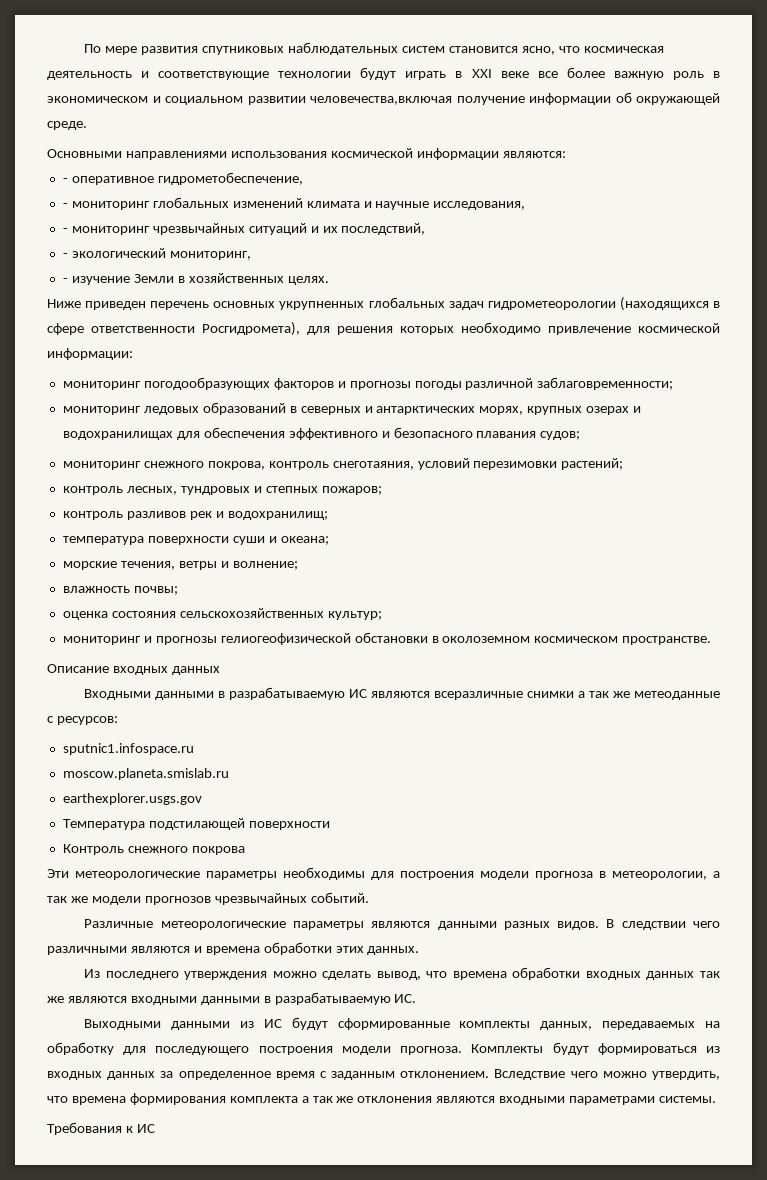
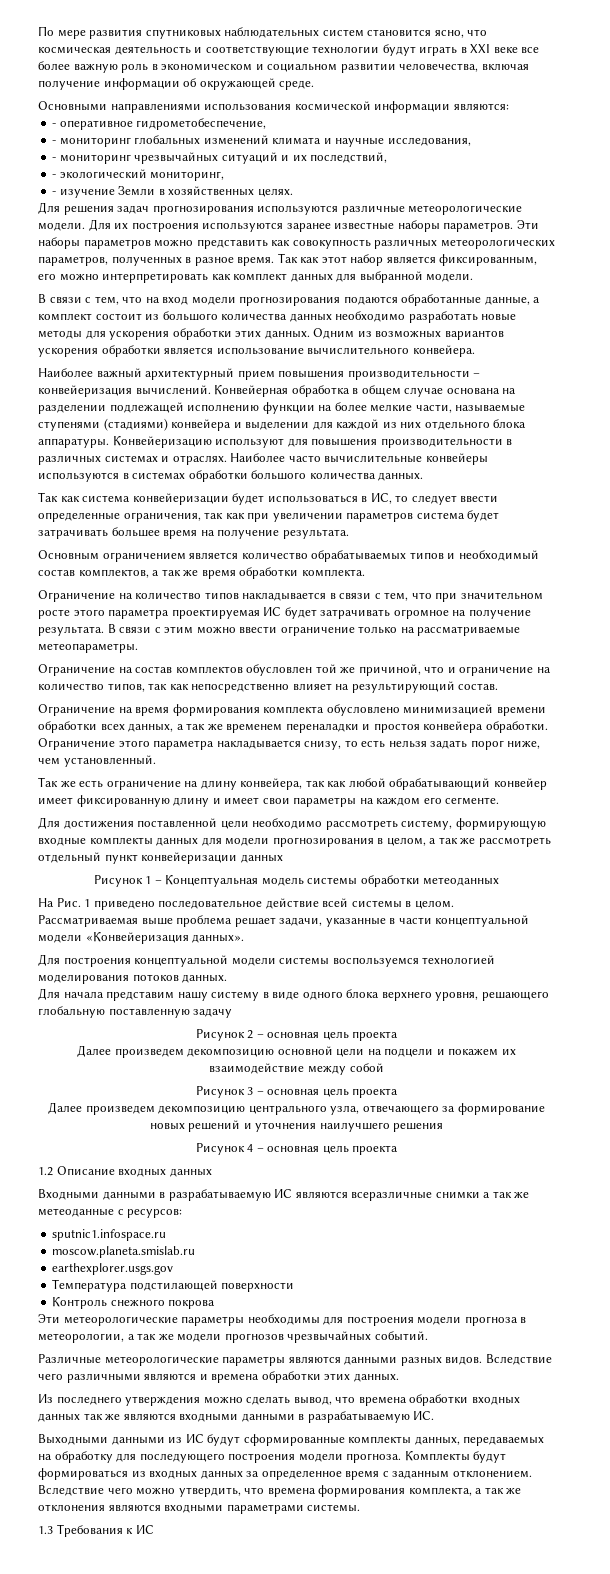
[310,96,452,105] человечества,включая -> [399,63,529,72] человечества, включая
[47,297,720,311] [47,322,720,336] [47,348,133,360] [62,377,674,390] [62,402,642,415] [62,427,581,440] [62,458,624,470] [62,486,382,495] [62,511,328,520] [62,536,329,545] [62,561,298,570] [62,586,178,595] [62,608,382,620] [62,632,712,645] Ниже приведен перечень основных укрупненных глобальных задач гидрометеорологии (находящихся в сфере ответственности Росгидромета), для решения которых необходимо привлечение космической информации: // мониторинг погодообразующих факторов и прогнозы погоды различной заблаговременности; // мониторинг ледовых образований в северных и антарктических морях, крупных озерах и водохранилищах для обеспечения эффективного и безопасного плавания судов; // мониторинг снежного покрова, контроль снеготаяния, условий перезимовки растений; // контроль лесных, тундровых и степных пожаров; // контроль разливов рек и водохранилищ; // температура поверхности суши и океана; // морские течения, ветры и волнение; // влажность почвы; // оценка состояния сельскохозяйственных культур; // мониторинг и прогнозы гелиогеофизической обстановки в околоземном космическом пространстве. // -> [38,202,523,215] [38,219,539,232] [38,237,555,249] [38,253,538,266] [38,271,474,283] [38,294,541,306] [38,311,517,323] [38,328,504,340] [38,345,475,357] [38,368,481,380] [38,385,517,397] [38,402,526,414] [38,418,527,431] [38,436,513,448] [38,453,488,465] [38,470,424,482] [38,492,499,505] [38,510,500,522] [38,527,349,539] [38,550,539,562] [38,567,365,579] [38,590,543,602] [38,607,531,619] [38,624,521,636] [38,643,138,653] [38,664,551,676] [38,681,499,693] [38,704,546,716] [38,721,548,733] [38,738,541,750] [38,755,156,767] [38,777,547,790] [38,795,500,807] [38,817,546,830] [38,837,551,847] [38,852,283,864] [93,875,500,887] [38,898,454,910] [38,915,530,927] [38,932,245,944] [38,954,496,967] [38,974,228,984] [38,988,549,1001] [38,1006,233,1018] [195,1029,399,1041] [77,1045,516,1058] [209,1063,384,1075] [195,1086,399,1098] [48,1102,545,1115] [149,1120,444,1132] [195,1143,399,1155] [38,1167,53,1176] Для решения задач прогнозирования используются различные метеорологические модели. Для их построения используются заранее известные наборы параметров. Эти наборы параметров можно представить как совокупность различных метеорологических параметров, полученных в разное время. Так как этот набор является фиксированным, его можно интерпретировать как комплект данных для выбранной модели. // В связи с тем, что на вход модели прогнозирования подаются обработанные данные, а комплект состоит из большого количества данных необходимо разработать новые методы для ускорения обработки этих данных. Одним из возможных вариантов ускорения обработки является использование вычислительного конвейера. // Наиболее важный архитектурный прием повышения производительности – конвейеризация вычислений. Конвейерная обработка в общем случае основана на разделении подлежащей исполнению функции на более мелкие части, называемые ступенями (стадиями) конвейера и выделении для каждой из них отдельного блока аппаратуры. Конвейеризацию используют для повышения производительности в различных системах и отраслях. Наиболее часто вычислительные конвейеры используются в системах обработки большого количества данных. // Так как система конвейеризации будет использоваться в ИС, то следует ввести определенные ограничения, так как при увеличении параметров система будет затрачивать большее время на получение результата. // Основным ограничением является количество обрабатываемых типов и необходимый состав комплектов, а так же время обработки комплекта. // Ограничение на количество типов накладывается в связи с тем, что при значительном росте этого параметра проектируемая ИС будет затрачивать огромное на получение результата. В связи с этим можно ввести ограничение только на рассматриваемые метеопараметры. // Ограничение на состав комплектов обусловлен той же причиной, что и ограничение на количество типов, так как непосредственно влияет на результирующий состав. // Ограничение на время формирования комплекта обусловлено минимизацией времени обработки всех данных, а так же временем переналадки и простоя конвейера обработки. Ограничение этого параметра накладывается снизу, то есть нельзя задать порог ниже, чем установленный. // Так же есть ограничение на длину конвейера, так как любой обрабатывающий конвейер имеет фиксированную длину и имеет свои параметры на каждом его сегменте. // Для достижения поставленной цели необходимо рассмотреть систему, формирующую входные комплекты данных для модели прогнозирования в целом, а так же рассмотреть отдельный пункт конвейеризации данных // Рисунок 1 – Концептуальная модель системы обработки метеоданных // На Рис. 1 приведено последовательное действие всей системы в целом. Рассматриваемая выше проблема решает задачи, указанные в части концептуальной модели «Конвейеризация данных». // Для построения концептуальной модели системы воспользуемся технологией моделирования потоков данных. // Для начала представим нашу систему в виде одного блока верхнего уровня, решающего глобальную поставленную задачу // Рисунок 2 – основная цель проекта // Далее произведем декомпозицию основной цели на подцели и покажем их взаимодействие между собой // Рисунок 3 – основная цель проекта // Далее произведем декомпозицию центрального узла, отвечающего за формирование новых решений и уточнения наилучшего решения // Рисунок 4 – основная цель проекта // 1.2
[606,919,686,930] В следствии -> [485,1354,552,1365] Вследствие
[229,1096,298,1103] комплекта -> [408,1487,472,1496] комплекта,
(717, 1099) none -> [38,1526,53,1534] 1.3

